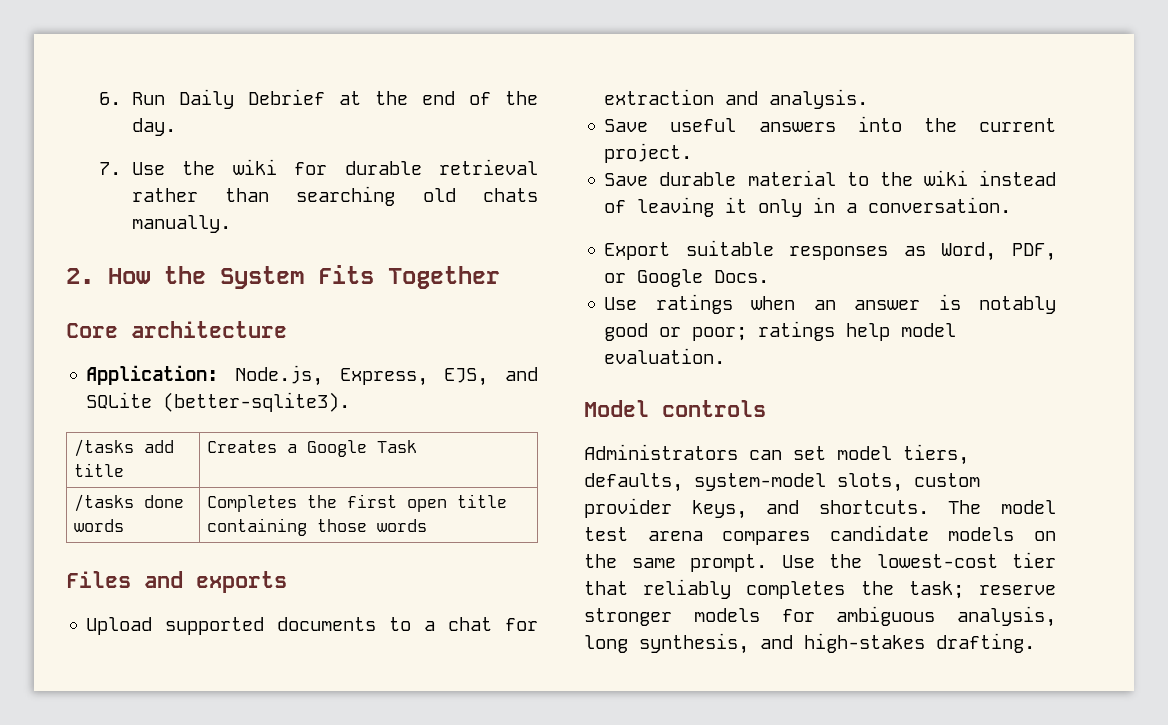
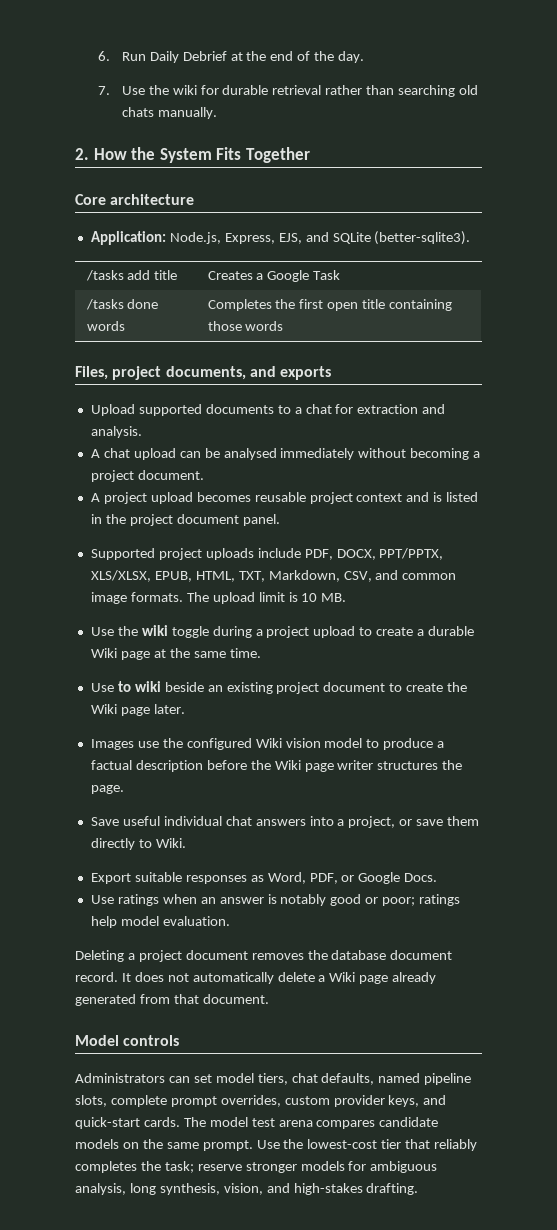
[66,571,131,588] Files -> [75,366,246,380] Files, project documents,
[604,116,1056,132] [604,143,693,163] [604,170,1056,186] [604,197,1012,217] Save useful answers into the current project. // Save durable material to the wiki instead of leaving it only in a conversation. -> [90,448,481,460] [90,470,204,482] [90,492,479,504] [90,514,280,526] [90,548,444,560] [90,570,457,582] [90,592,347,604] [90,625,475,638] [90,648,261,660] [90,681,468,694] [90,704,185,716] [90,738,445,750] [90,760,463,772] [90,785,124,794] [90,816,480,828] [90,838,186,850] A chat upload can be analysed immediately without becoming a project document. // A project upload becomes reusable project context and is listed in the project document panel. // Supported project uploads include PDF, DOCX, PPT/PPTX, XLS/XLSX, EPUB, HTML, TXT, Markdown, CSV, and common image formats. The upload limit is 10 MB. // Use the wiki toggle during a project upload to create a durable Wiki page at the same time. // Use to wiki beside an existing project document to create the Wiki page later. // Images use the configured Wiki vision model to produce a factual description before the Wiki page writer structures the page. // Save useful individual chat answers into a project, or save them directly to Wiki.
(726, 356) none -> [75,950,453,962] [75,972,437,984] [75,994,269,1006] // Deleting a project document removes the database document record. It does not automatically delete a Wiki page already generated from that document.
[584,473,903,492] defaults, system-model slots, -> [291,1073,472,1085] [75,1095,281,1107] chat defaults, named pipeline slots, complete prompt overrides,
[818,500,929,514] shortcuts. -> [75,1117,180,1129] quick-start cards.
(749, 643) none -> [223,1183,263,1195] vision,

